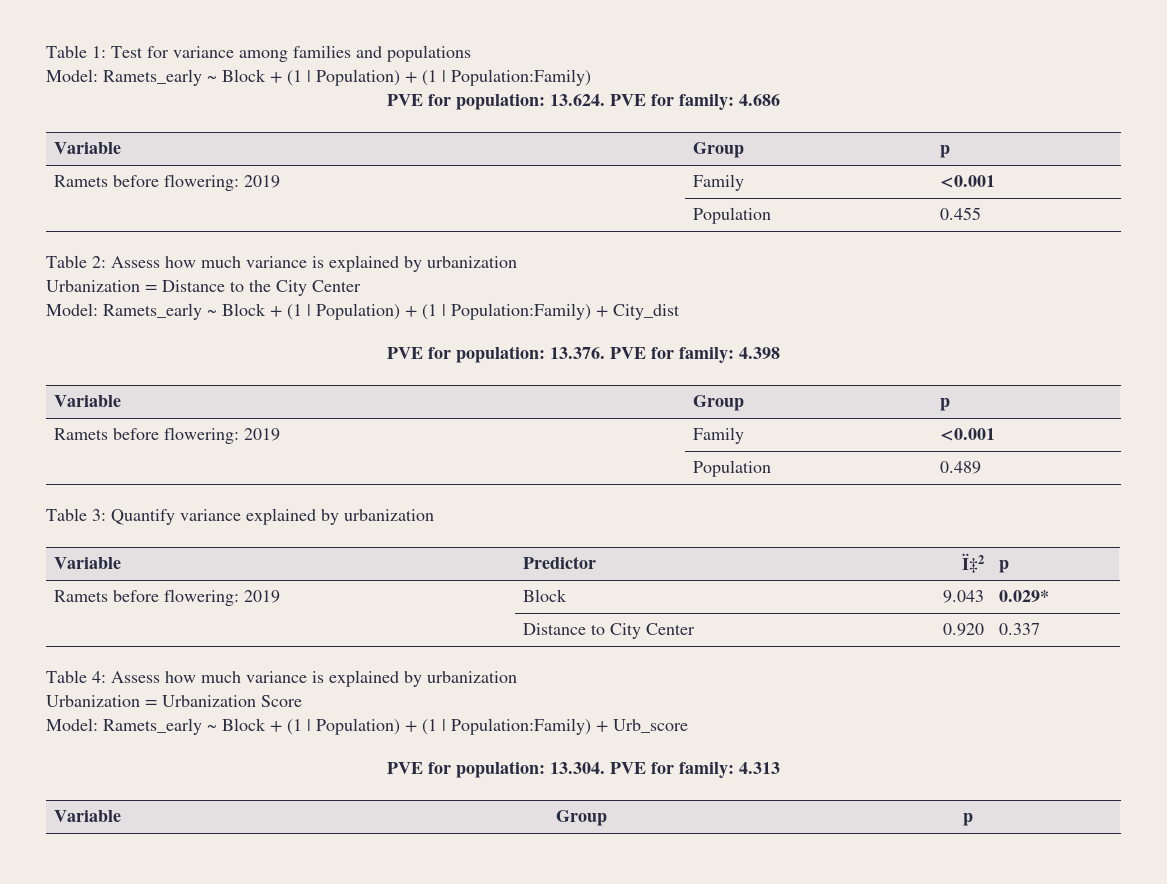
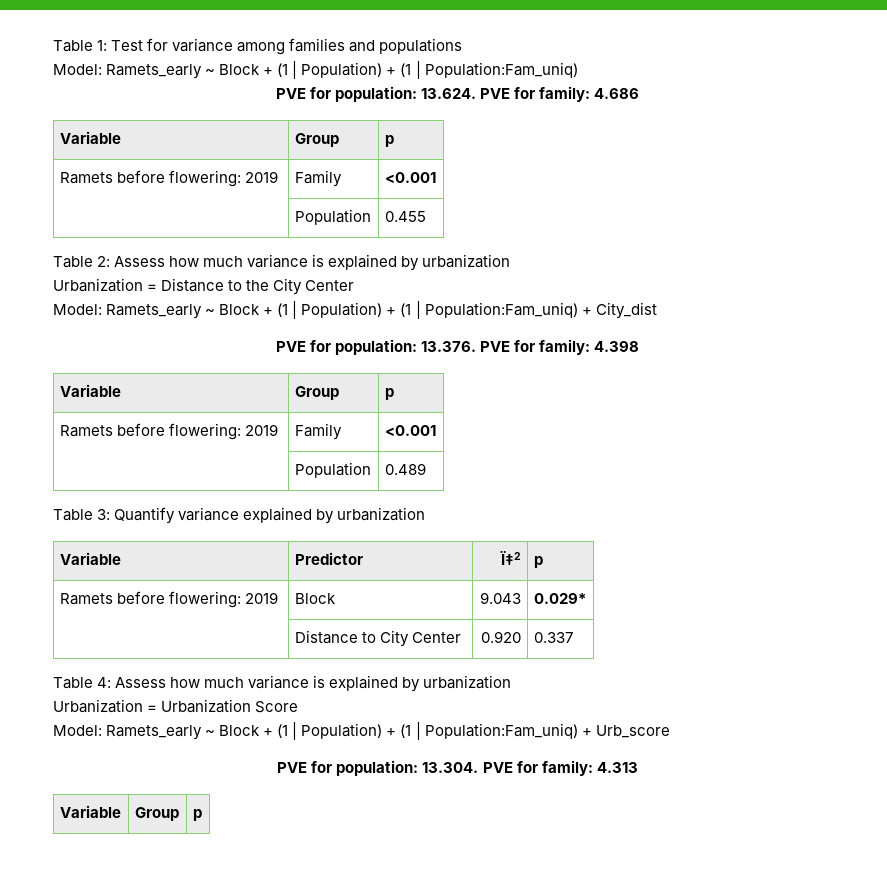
[451,69,591,86] Population:Family) -> [424,62,578,78] Population:Fam_uniq)
[451,303,591,320] Population:Family) -> [424,302,578,318] Population:Fam_uniq)
[451,718,591,735] Population:Family) -> [424,723,578,739] Population:Fam_uniq)

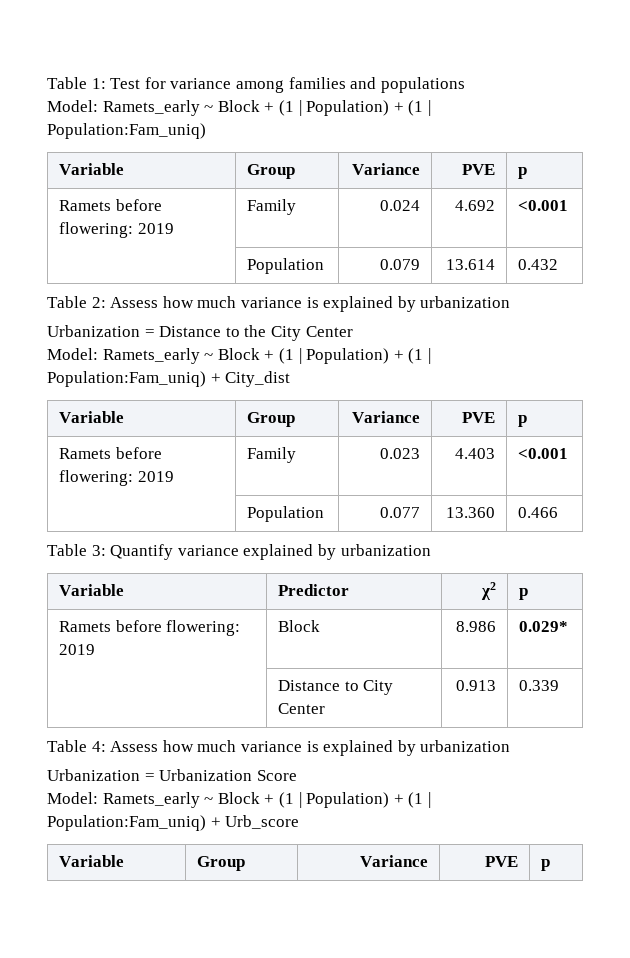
[275,86,640,102] [59,131,121,144] [294,133,339,147] [384,135,394,147] [59,170,278,187] [294,170,342,187] [384,172,436,183] [294,209,371,225] [384,211,426,222] // PVE for population: 13.624. PVE for family: 4.686 // Variable | Group | p // Ramets before flowering: 2019 | Family | <0.001 // | Population | 0.455 -> [59,163,125,175] [247,164,296,179] [351,163,420,175] [461,164,495,175] [518,167,528,179] [59,199,162,211] [59,222,174,238] [247,199,297,215] [379,200,420,211] [454,200,495,211] [518,200,569,211] [247,258,325,274] [379,259,420,270] [445,259,495,270] [518,259,559,270] // Variable | Group | Variance | PVE | p // Ramets before flowering: 2019 | Family | 0.024 | 4.692 | <0.001 // | Population | 0.079 | 13.614 | 0.432
[275,339,640,355] [59,384,121,397] [294,386,339,400] [384,388,394,400] [59,423,278,440] [294,423,342,440] [384,425,436,436] [294,462,371,478] [384,463,426,475] // PVE for population: 13.376. PVE for family: 4.398 // Variable | Group | p // Ramets before flowering: 2019 | Family | <0.001 // | Population | 0.489 -> [59,411,125,423] [247,412,296,427] [351,411,420,423] [461,412,495,423] [518,415,528,427] [59,447,162,459] [59,470,174,486] [247,447,297,463] [379,448,420,459] [454,448,495,459] [518,448,569,459] [247,506,325,522] [379,507,420,518] [445,507,495,518] [518,507,559,518] // Variable | Group | Variance | PVE | p // Ramets before flowering: 2019 | Family | 0.023 | 4.403 | <0.001 // | Population | 0.077 | 13.360 | 0.466
[500,550,522,565] Ï‡2 -> [480,582,496,600] χ2
[480,592,522,604] 9.043 -> [455,621,496,632] 8.986
[481,631,522,643] [533,632,573,643] 0.920 | 0.337 -> [455,680,496,691] [519,680,560,691] 0.913 | 0.339
[277,760,638,776] [59,805,121,818] [134,807,179,821] // PVE for population: 13.304. PVE for family: 4.313 // Variable | Group -> [59,855,125,867] [197,856,246,871] [359,855,428,867] [484,856,518,867] // Variable | Group | Variance | PVE

